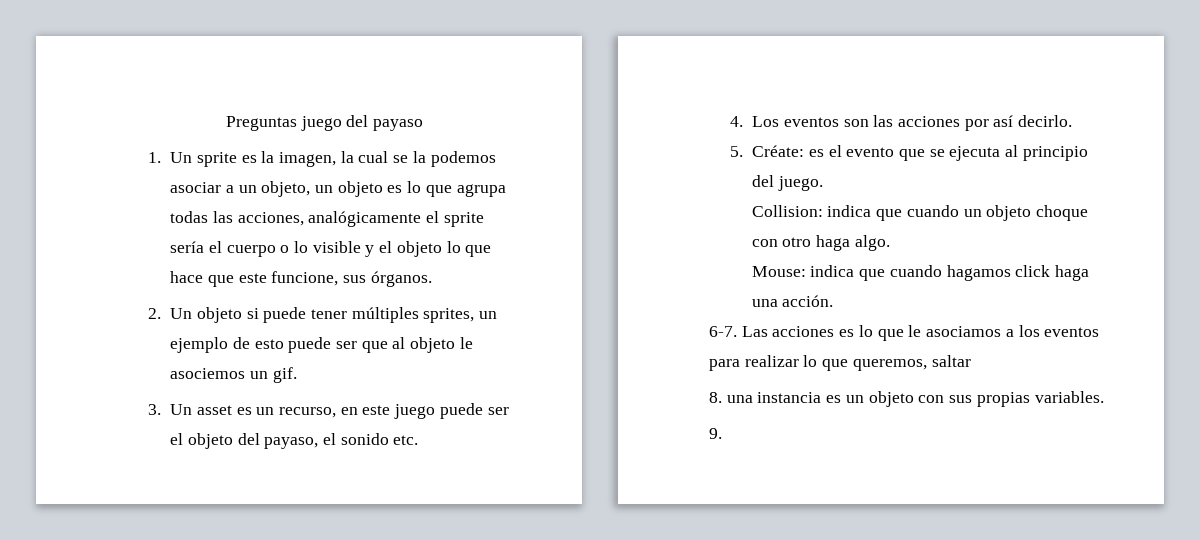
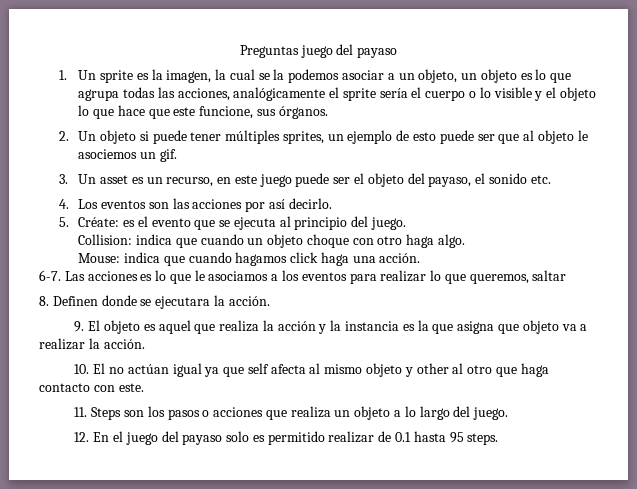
[726,391,1104,407] [709,428,722,439] una instancia es un objeto con sus propias variables. // 9. -> [52,295,270,309] [74,320,588,334] [39,338,145,350] [74,363,549,377] [39,383,144,392] [74,406,509,420] [74,431,499,445] Definen donde se ejecutara la acción. // 9. El objeto es aquel que realiza la acción y la instancia es la que asigna que objeto va a realizar la acción. // 10. El no actúan igual ya que self afecta al mismo objeto y other al otro que haga contacto con este. // 11. Steps son los pasos o acciones que realiza un objeto a lo largo del juego. // 12. En el juego del payaso solo es permitido realizar de 0.1 hasta 95 steps.

